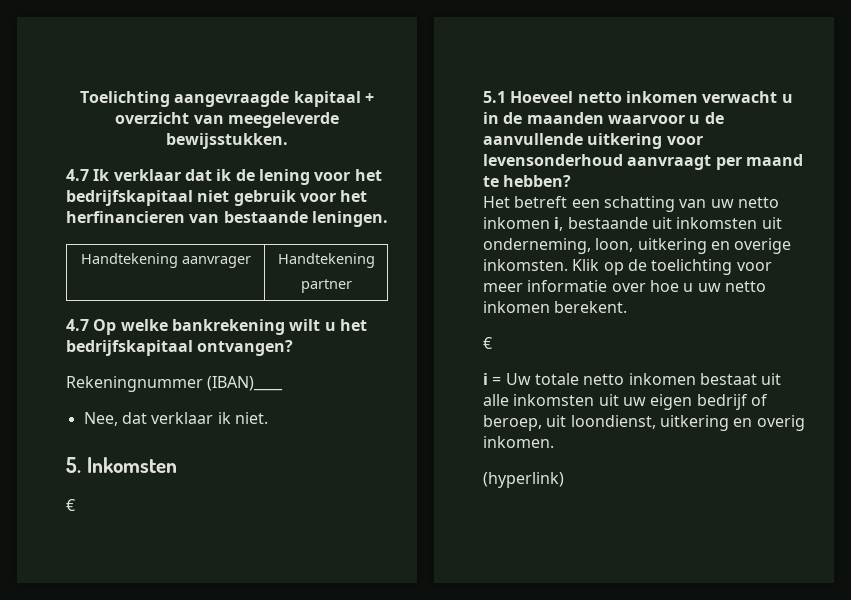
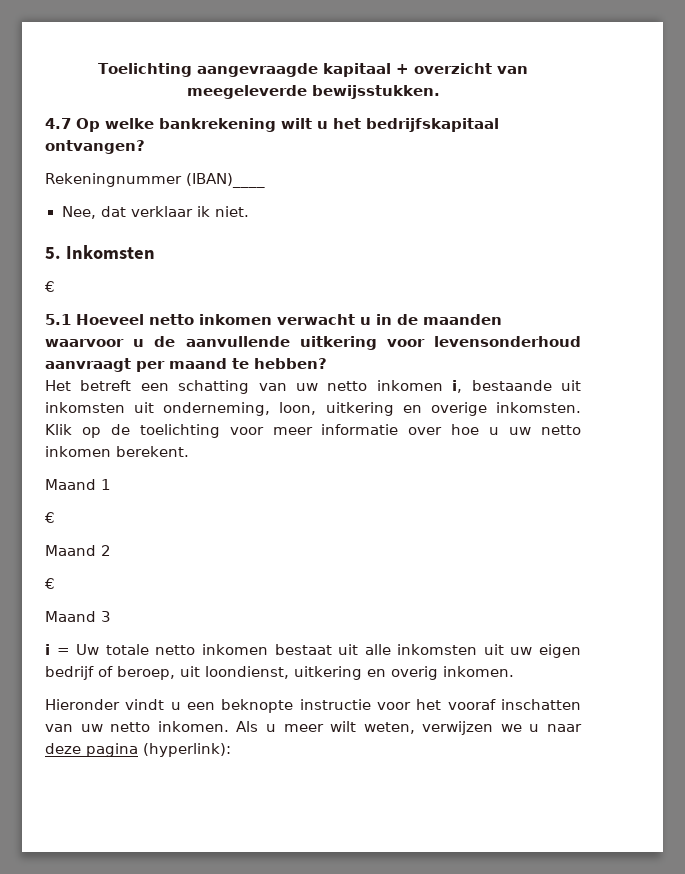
[66,169,382,185] [66,190,368,206] [66,211,388,227] [80,253,251,268] [277,253,375,268] [300,279,352,293] // 4.7 Ik verklaar dat ik de lening voor het bedrijfskapitaal niet gebruik voor het herfinancieren van bestaande leningen. // Handtekening aanvrager | Handtekening // partner -> (440, 92) none
[483,337,492,349] // € -> [45,479,111,490] [45,512,55,523] [45,545,111,556] [45,578,55,589] [45,611,111,622] // Maand 1 // € // Maand 2 // € // Maand 3
[483,472,564,488] (hyperlink) -> [45,699,581,713] [45,721,582,735] [45,743,231,757] Hieronder vindt u een beknopte instructie voor het vooraf inschatten van uw netto inkomen. Als u meer wilt weten, verwijzen we u naar deze pagina (hyperlink):

